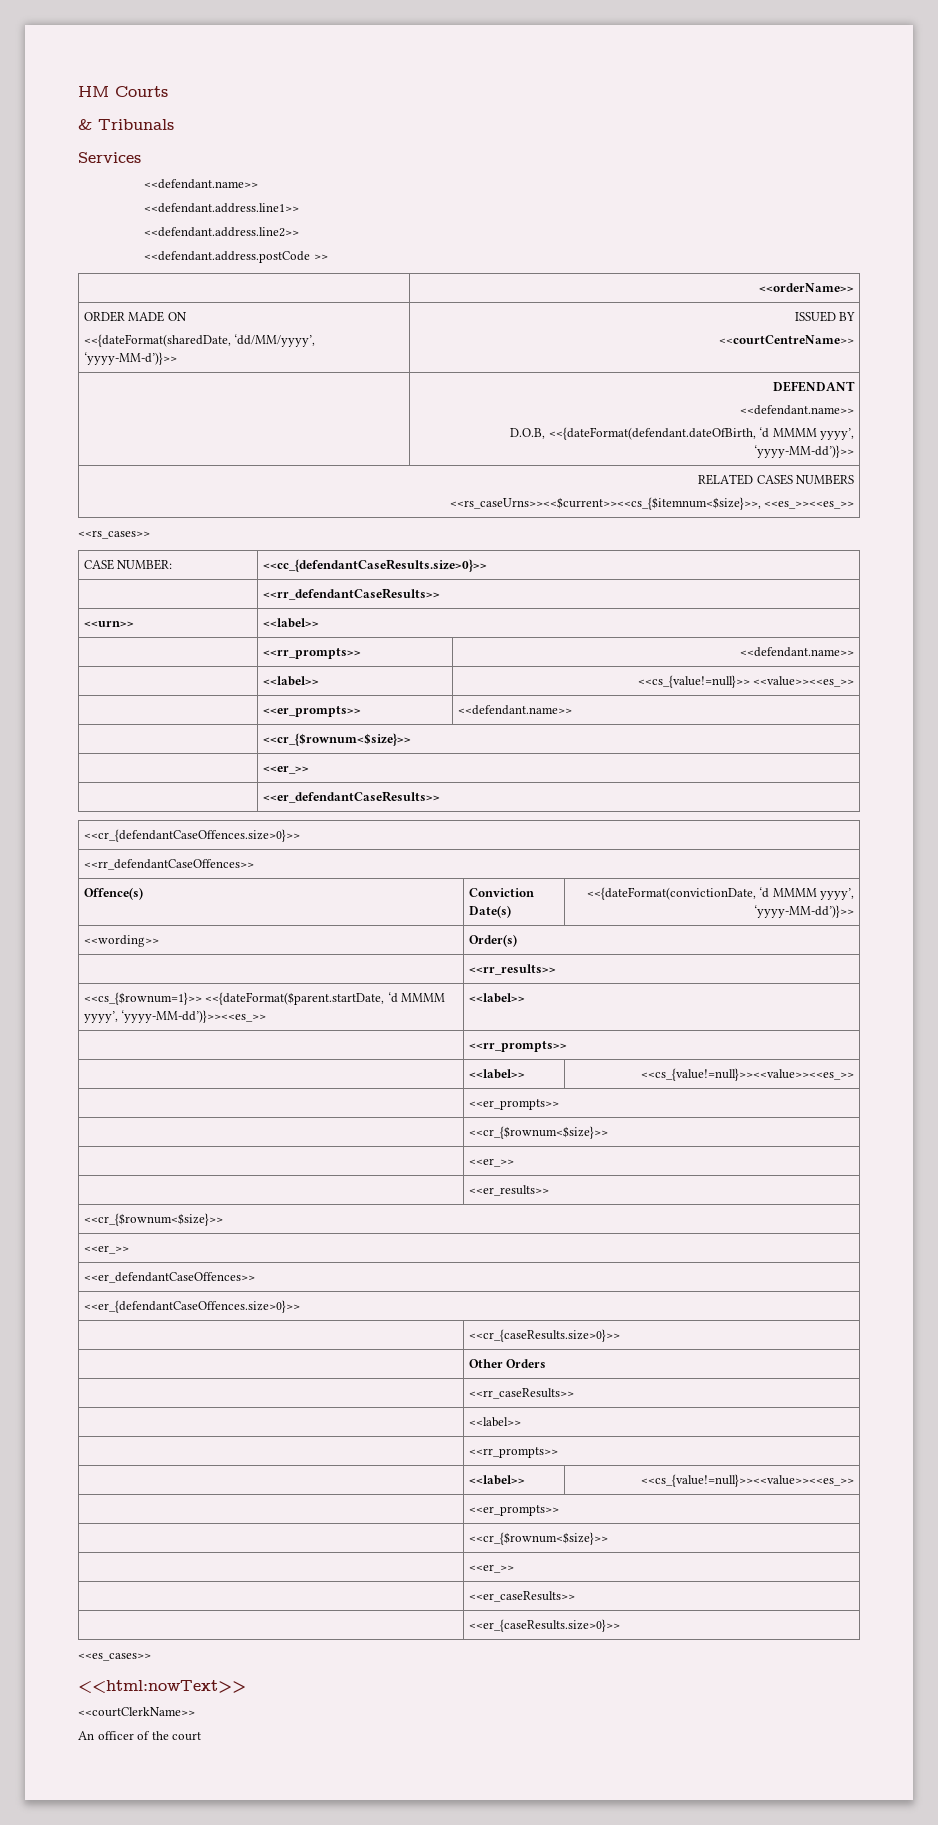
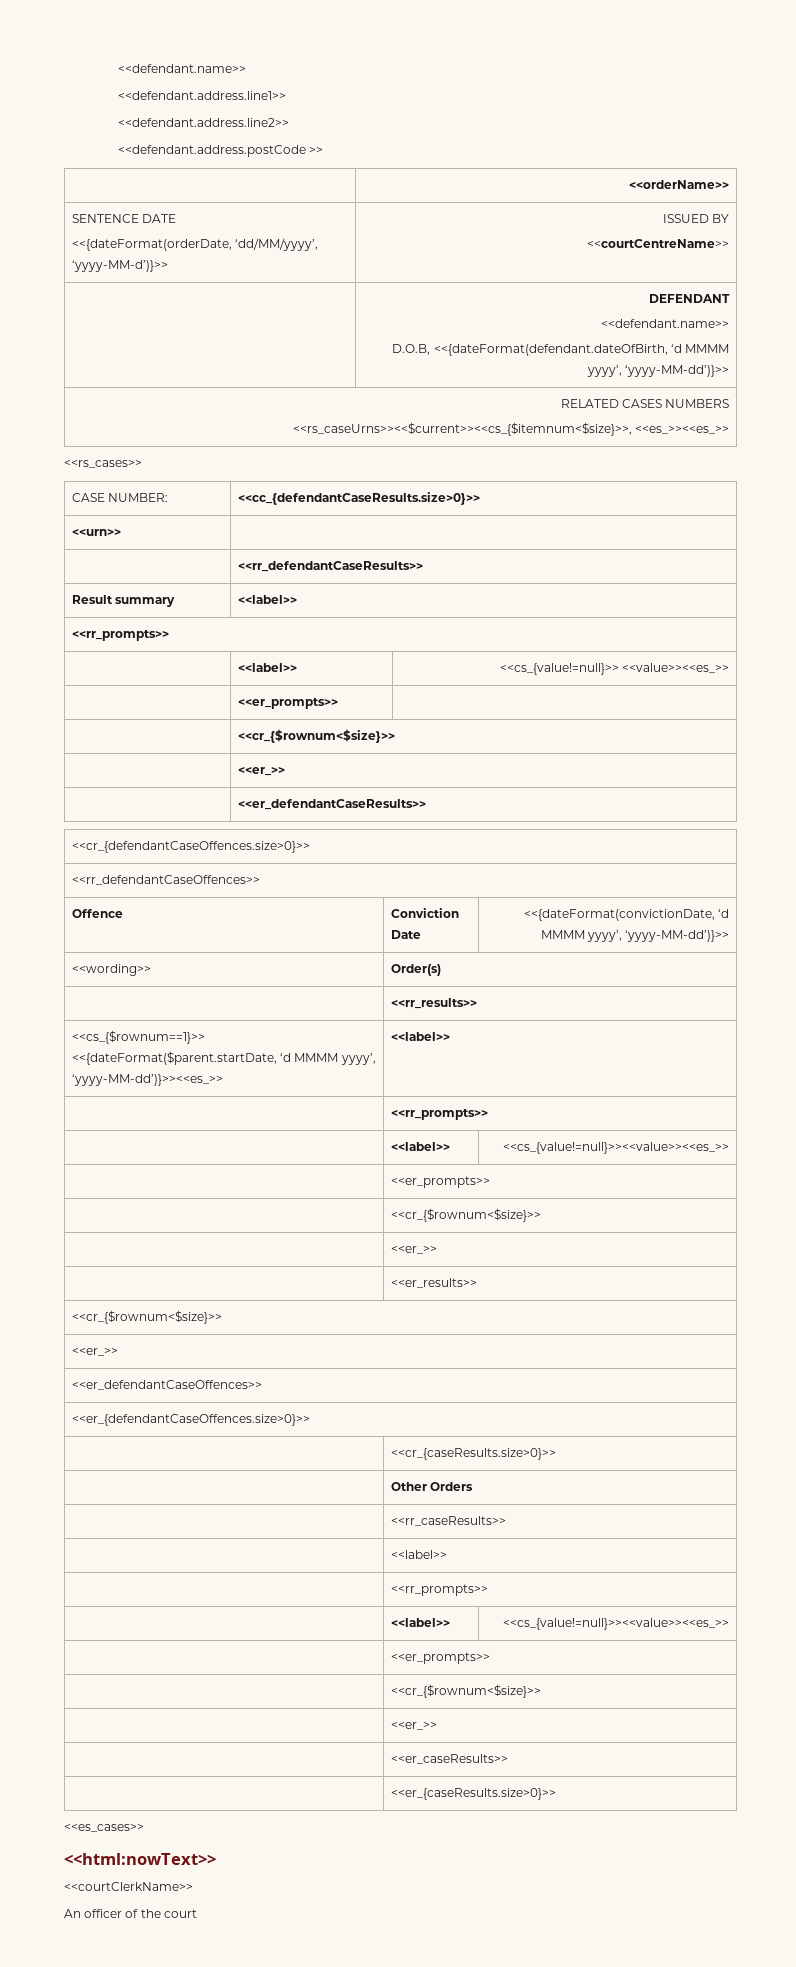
[78,86,168,97] [78,119,174,130] [78,152,141,163] HM Courts // & Tribunals // Services // -> (117, 68) none
[83,311,187,322] [83,334,231,347] ORDER MADE ON // <<{dateFormat(sharedDate, -> [71,214,177,223] [71,239,232,251] SENTENCE DATE // <<{dateFormat(orderDate,
(487, 565) none -> [71,529,121,536] // <<urn>> |
[83,621,134,627] [262,618,319,628] [262,647,361,659] [740,647,855,657] <<urn>> | <<label>> // | <<rr_prompts>> | <<defendant.name>> -> [71,595,176,607] [237,595,297,604] [71,630,169,641] Result summary | <<label>> // <<rr_prompts>>
[457,705,572,715] <<defendant.name>> -> (338, 703) none
[83,887,143,900] Offence(s) -> [71,909,123,918] Offence
[468,905,511,918] Date(s) -> [390,930,421,939] Date
[83,992,202,1005] <<cs_{$rownum=1}>> -> [71,1030,205,1044] <<cs_{$rownum==1}>>

